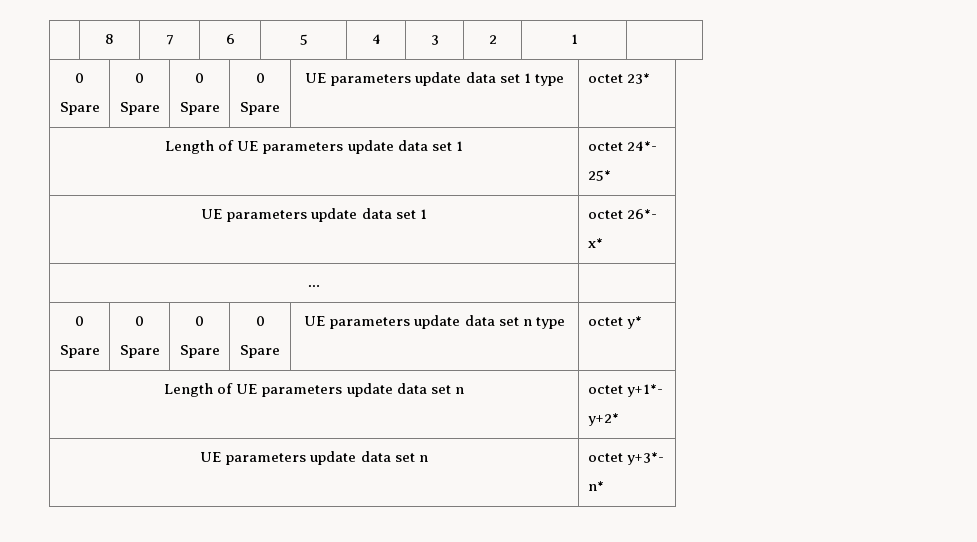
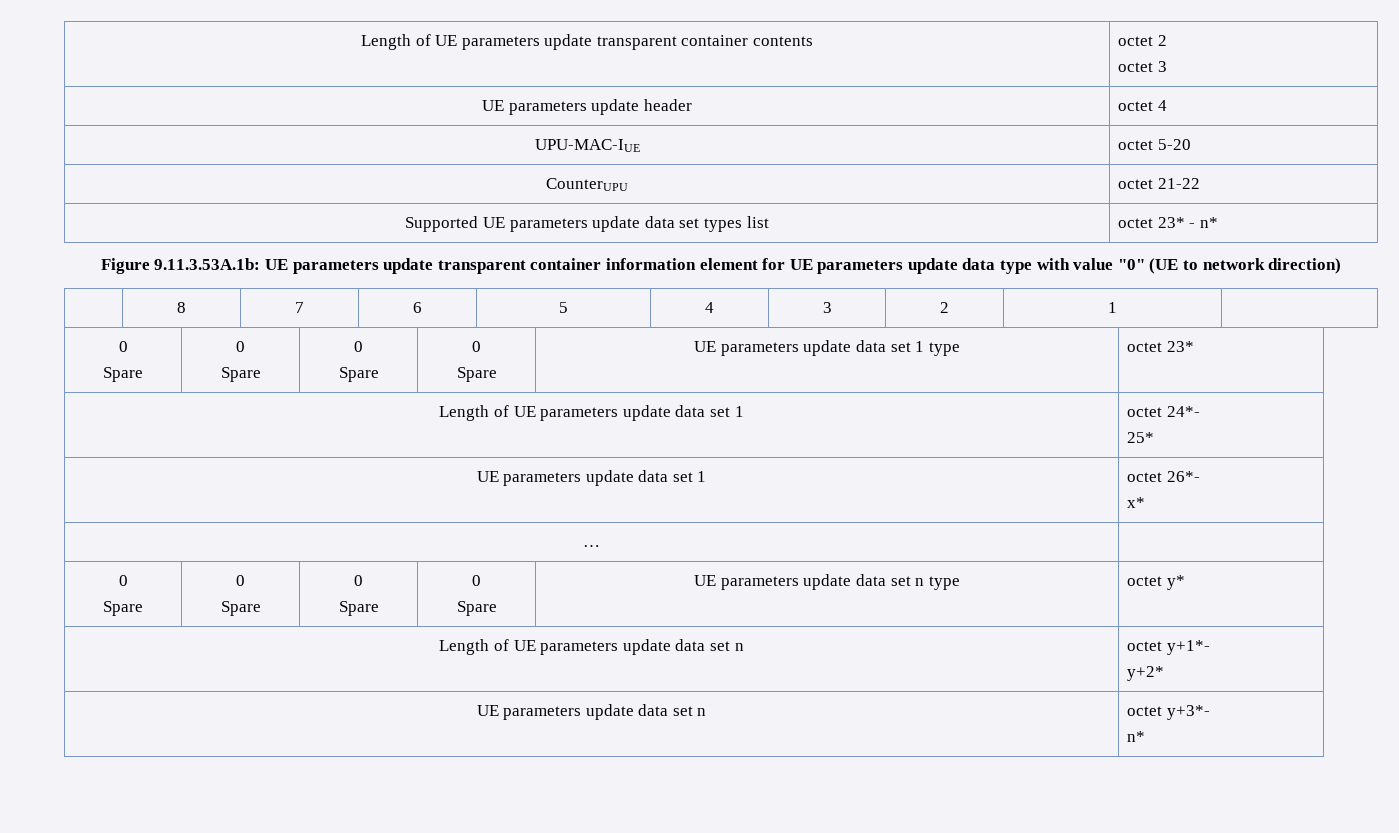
(105, 39) none -> [360,34,814,50] [1118,35,1167,46] [1118,61,1167,72] [482,99,692,115] [1118,100,1167,111] [534,139,640,152] [1118,139,1191,150] [546,178,628,191] [1118,178,1200,189] [405,216,769,232] [1118,217,1218,228] [100,258,1342,274] Length of UE parameters update transparent container contents | octet 2 // octet 3 // UE parameters update header | octet 4 // UPU-MAC-IUE | octet 5-20 // CounterUPU | octet 21-22 // Supported UE parameters update data set types list | octet 23* - n* // Figure 9.11.3.53A.1b: UE parameters update transparent container information element for UE parameters update data type with value "0" (UE to network direction) //

